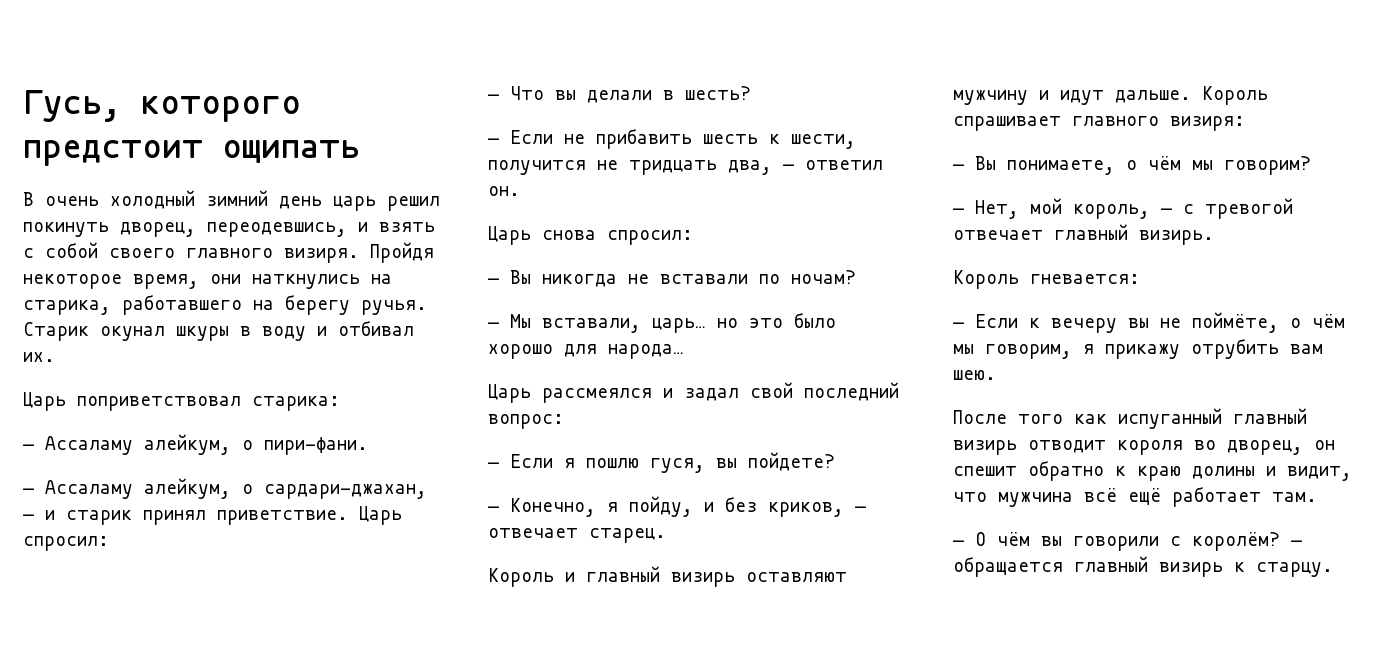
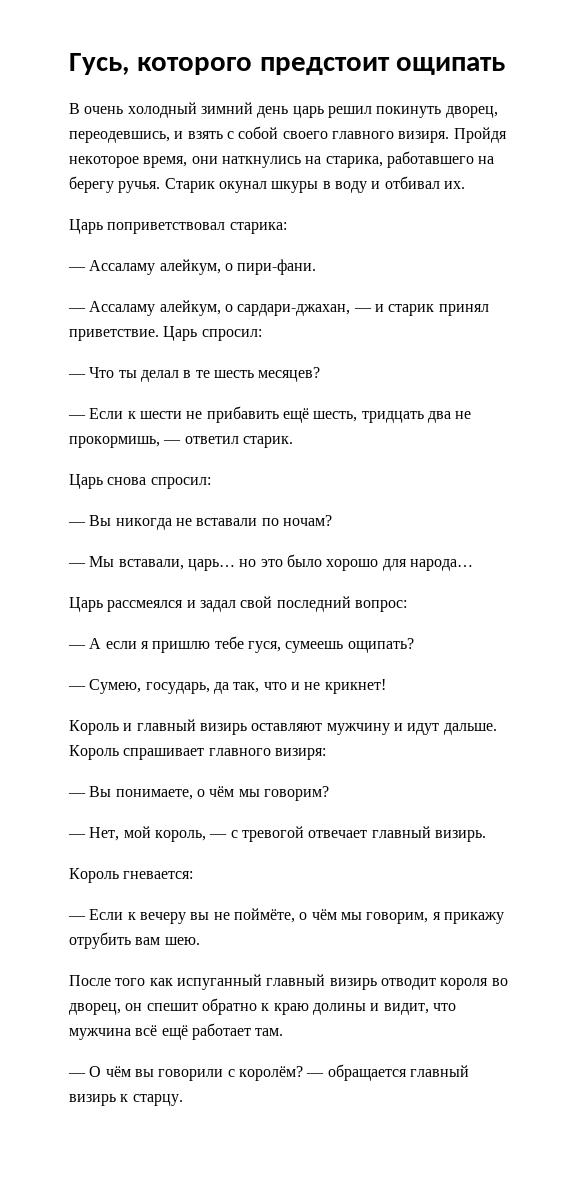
[555,86,751,103] [488,129,856,149] [488,160,772,175] вы делали в шесть? // — Если не прибавить шесть к шести, получится не тридцать два, -> [118,367,321,382] [68,406,472,423] [69,436,160,448] ты делал в те шесть месяцев? // — Если к шести не прибавить ещё шесть, тридцать два не прокормишь,
[488,186,520,196] он. -> [242,436,293,448] старик.
[510,452,835,473] [488,496,866,517] [488,528,666,543] Если я пошлю гуся, вы пойдете? // — Конечно, я пойду, и без криков, — отвечает старец. -> [89,636,414,653] [68,679,386,694] А если я пришлю тебе гуся, сумеешь ощипать? // — Сумею, государь, да так, что и не крикнет!

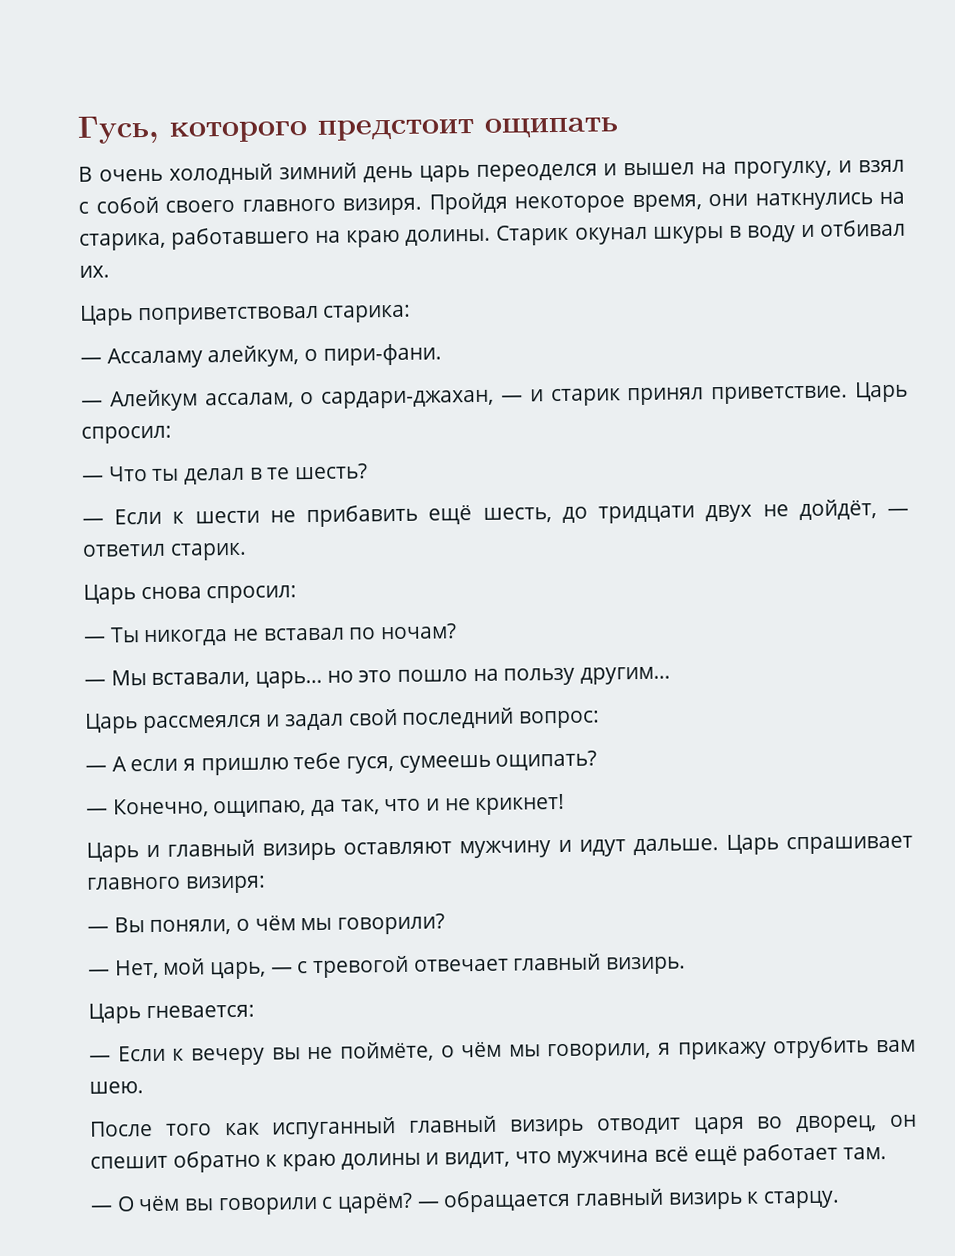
[327,106,498,118] [69,131,223,143] решил покинуть дворец, переодевшись, и взять -> [475,159,905,182] переоделся и вышел на прогулку, и взял
[69,176,161,193] берегу ручья. -> [346,228,492,248] краю долины.
[89,300,221,316] Ассаламу алейкум, -> [109,389,294,412] Алейкум ассалам,
[213,367,321,382] шесть месяцев? -> [294,463,369,480] шесть?
[361,411,472,423] [69,436,160,448] тридцать два не прокормишь, -> [561,499,877,524] до тридцати двух не дойдёт,
[89,515,112,526] Вы -> [109,627,140,643] Ты
[196,518,258,526] вставали -> [262,627,345,641] вставал
[286,554,473,571] было хорошо для народа… -> [397,666,671,686] пошло на пользу другим…
[89,679,210,694] Сумею, государь, -> [112,798,307,818] Конечно, ощипаю,
[69,720,119,735] Король -> [86,842,139,863] Царь
[69,745,119,760] Король -> [726,834,779,855] Царь
[115,786,329,801] понимаете, о чём мы говорим? -> [149,913,446,936] поняли, о чём мы говорили?
[154,830,206,842] король, -> [210,961,267,980] царь,
[69,868,119,883] Король -> [88,1003,141,1024] Царь
[366,912,429,924] говорим, -> [547,1042,652,1062] говорили,
[440,978,489,990] короля -> [692,1116,745,1135] царя
[238,1066,303,1081] королём? -> [337,1192,414,1214] царём?

